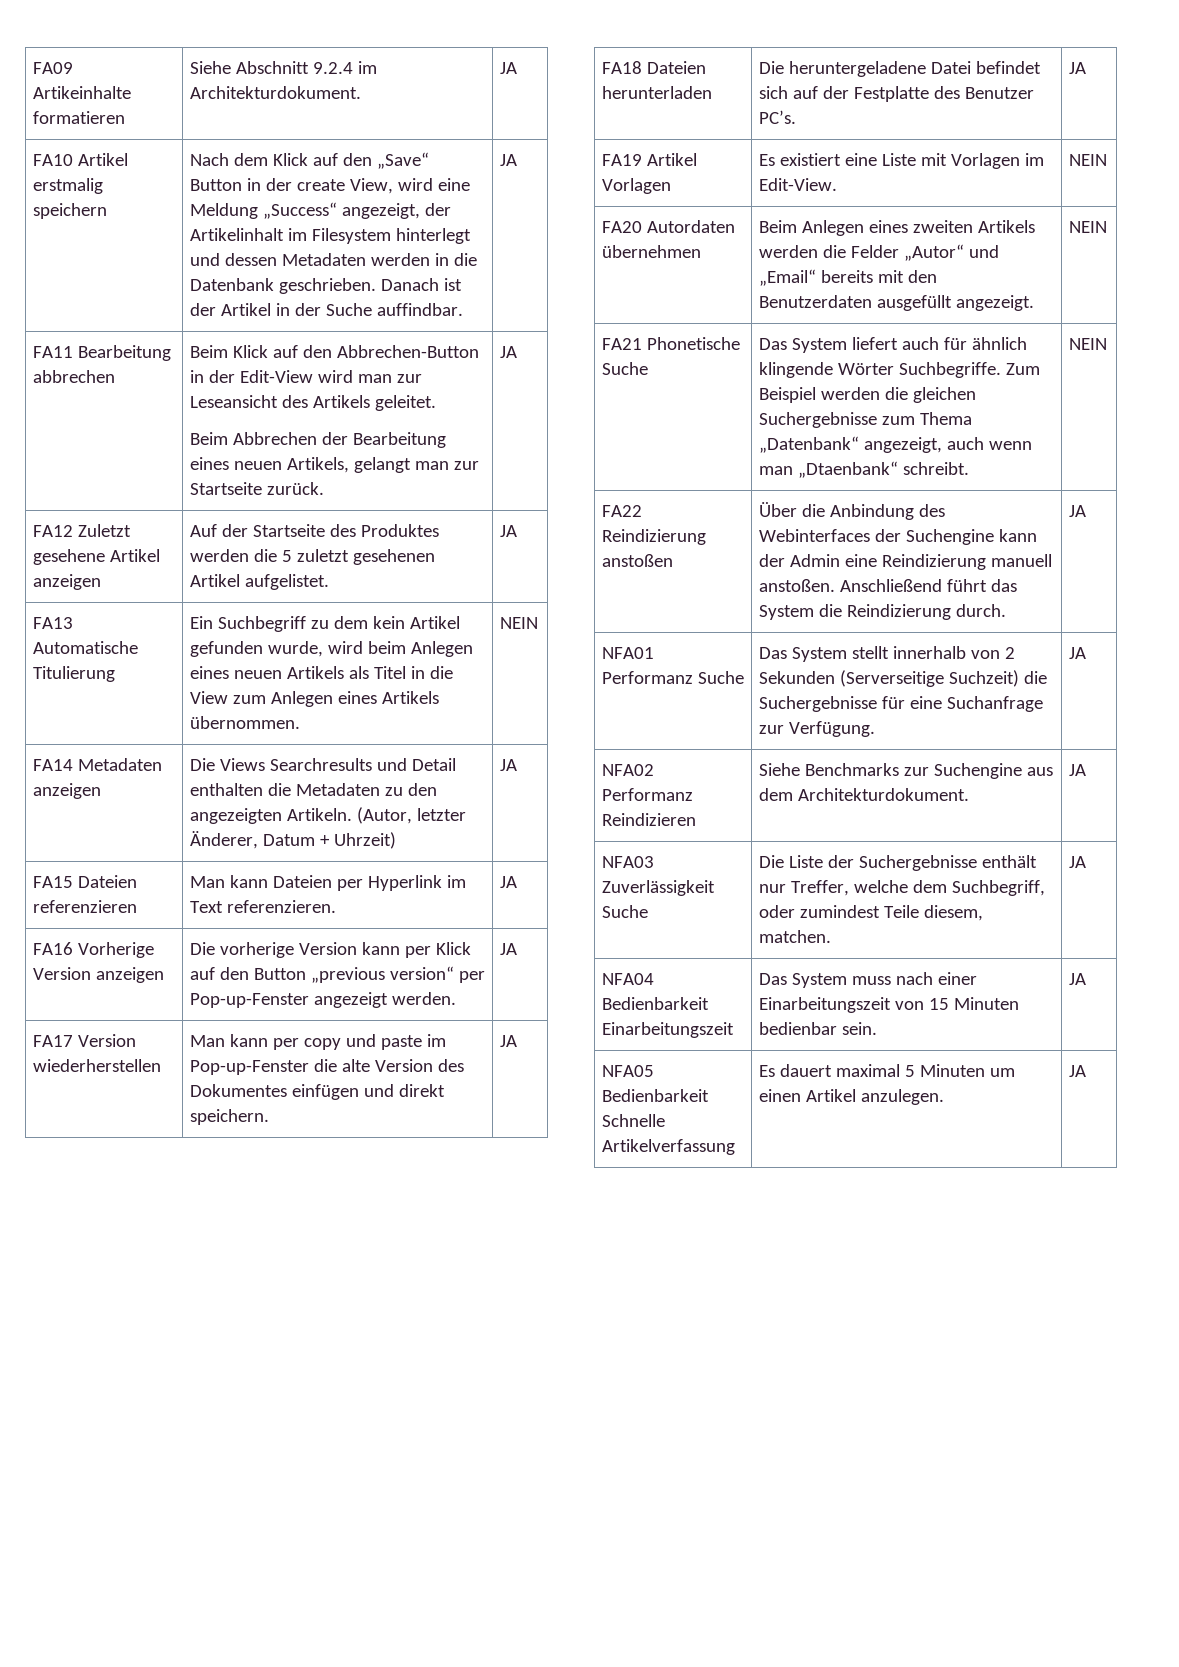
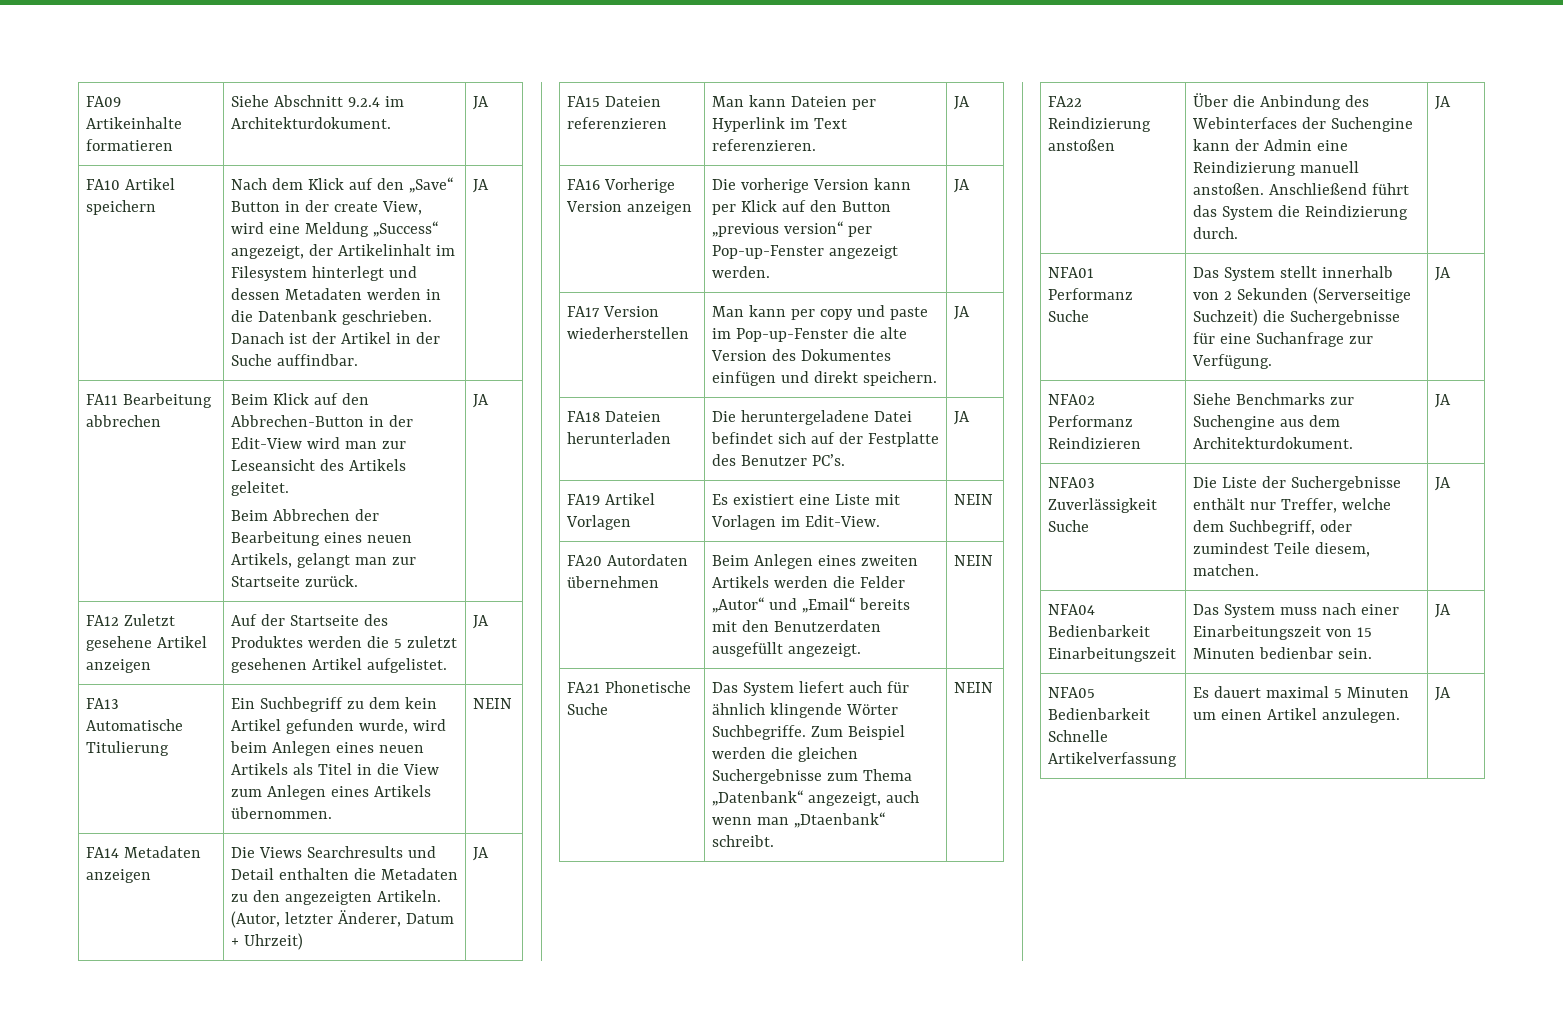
[32,178,103,194] erstmalig -> (176, 184) none

